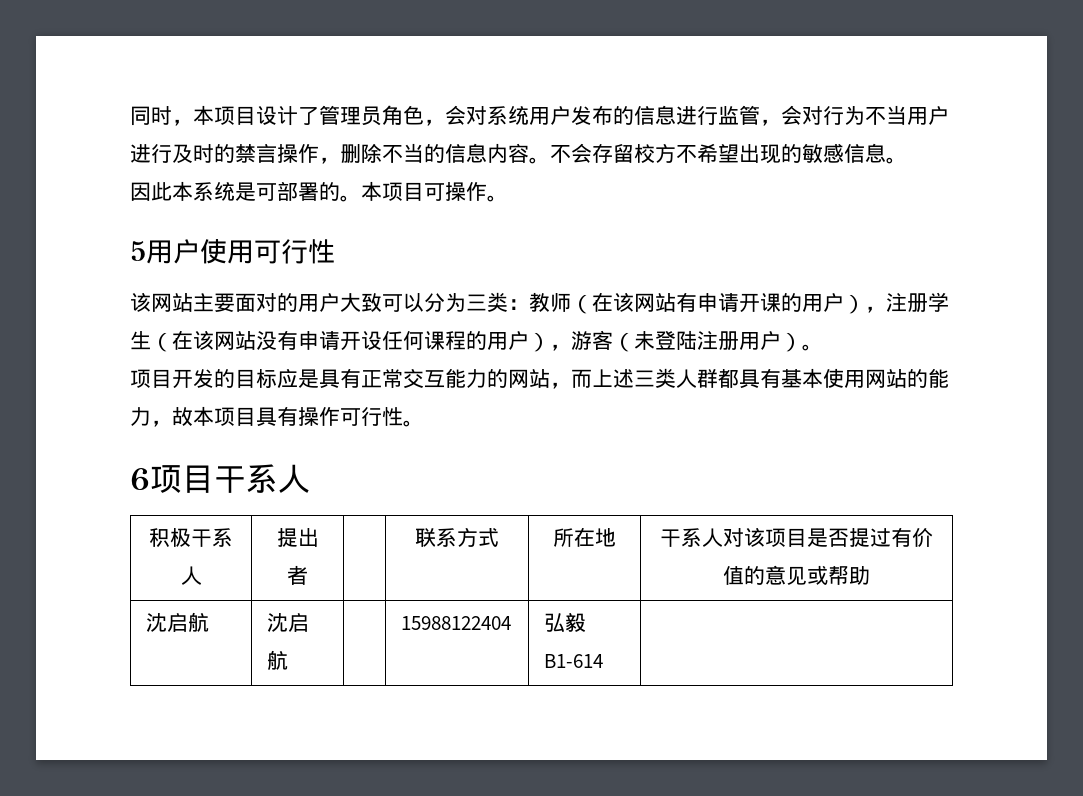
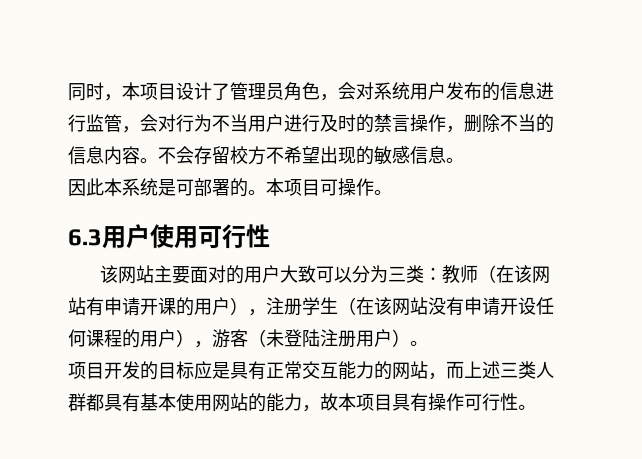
[130,241,146,261] 5 -> [67,229,103,247] 6.3
[130,464,310,493] [149,528,233,548] [180,566,202,585] [276,528,319,547] [287,565,308,585] [415,527,499,547] [553,527,616,547] [660,527,933,547] [723,565,870,585] [145,612,209,632] [266,612,309,632] [266,650,288,670] [400,616,511,630] [543,612,586,632] [543,654,603,668] // 6项目干系人 // 积极干系人 | 提出者 | | 联系方式 | 所在地 | 干系人对该项目是否提过有价值的意见或帮助 // 沈启航 | 沈启航 | | 15988122404 | 弘毅B1-614 | -> (537, 407) none

